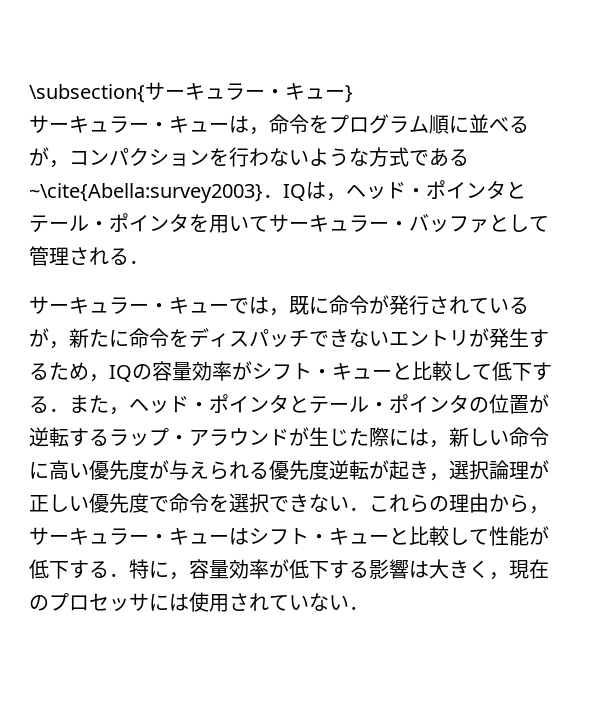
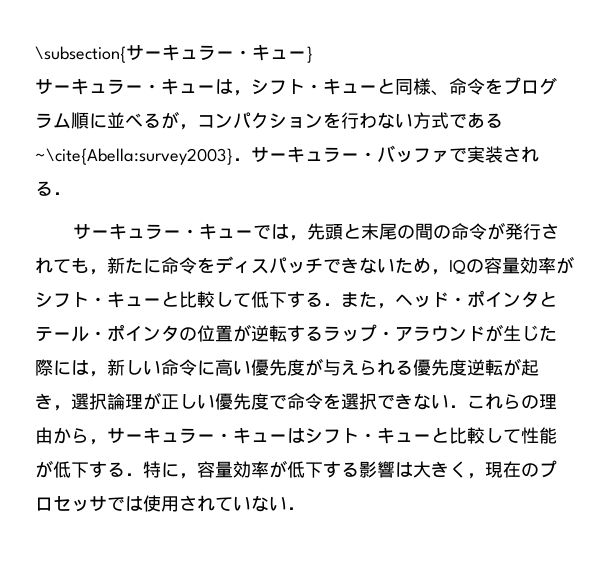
(269, 131) none -> [251,78,449,96] シフト・キューと同様、
[309,148,369,166] ような -> (413, 120) none
[283,180,526,201] [29,213,269,233] IQは，ヘッド・ポインタとテール・ポインタを用いて -> (251, 159) none
[489,214,549,232] [29,246,69,266] として管理 -> [449,146,503,163] で実装
[289,296,329,315] 既に -> [307,223,452,240] 先頭と末尾の間の
[489,297,529,314] [29,328,49,347] いるが -> [71,258,89,273] も
[389,328,549,348] [29,363,49,380] エントリが発生する -> (395, 265) none
[149,594,169,611] に -> [107,497,125,511] で

